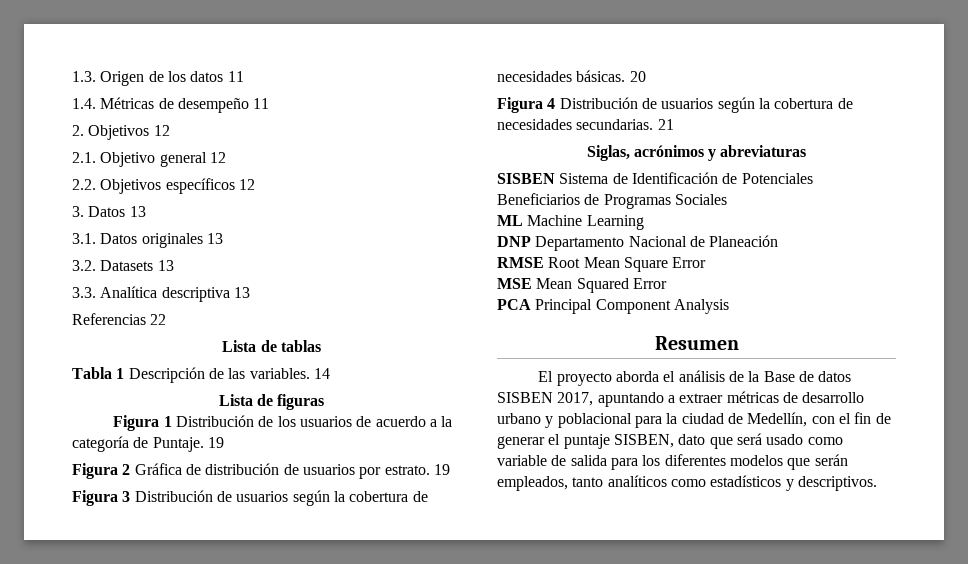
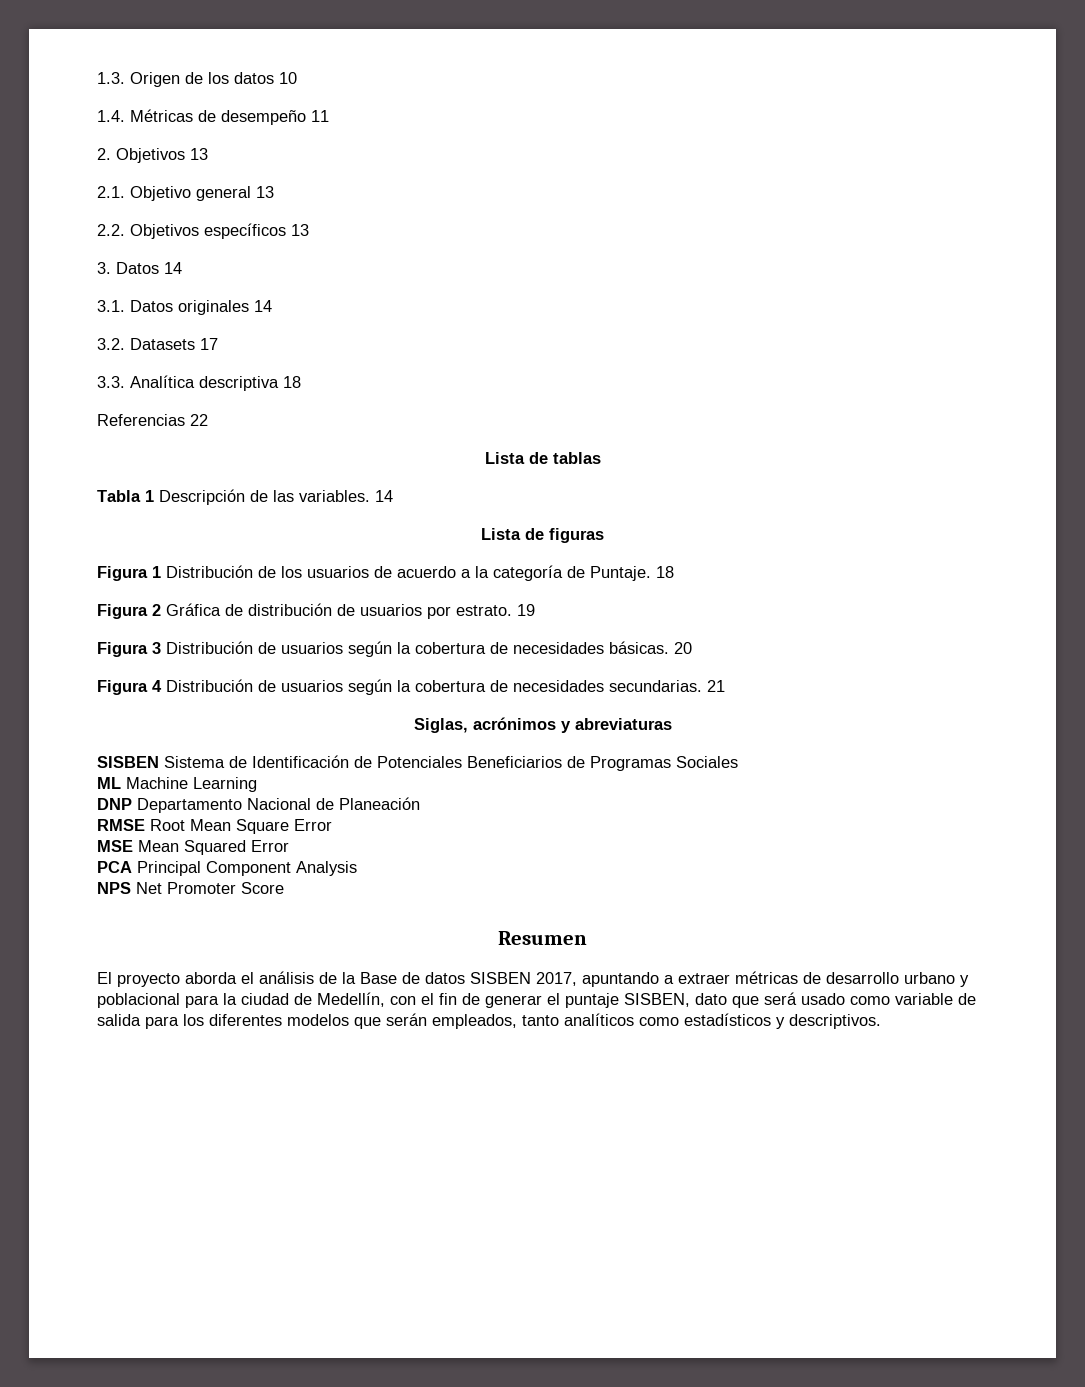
[227,71,244,82] 11 -> [279,72,297,84] 10
[153,125,170,136] 12 -> [190,148,208,160] 13
[209,152,226,163] 12 -> [256,186,274,198] 13
[238,179,255,190] 12 -> [291,224,309,236] 13
[129,206,146,217] 13 -> [164,262,182,274] 14
[206,233,223,244] 13 -> [254,300,272,312] 14
[157,260,174,271] 13 -> [200,338,218,350] 17
[233,287,250,298] 13 -> [283,376,301,388] 18
[207,437,224,448] 19 -> [656,566,674,578] 18
(729, 306) none -> [97,882,284,894] // NPS Net Promoter Score

